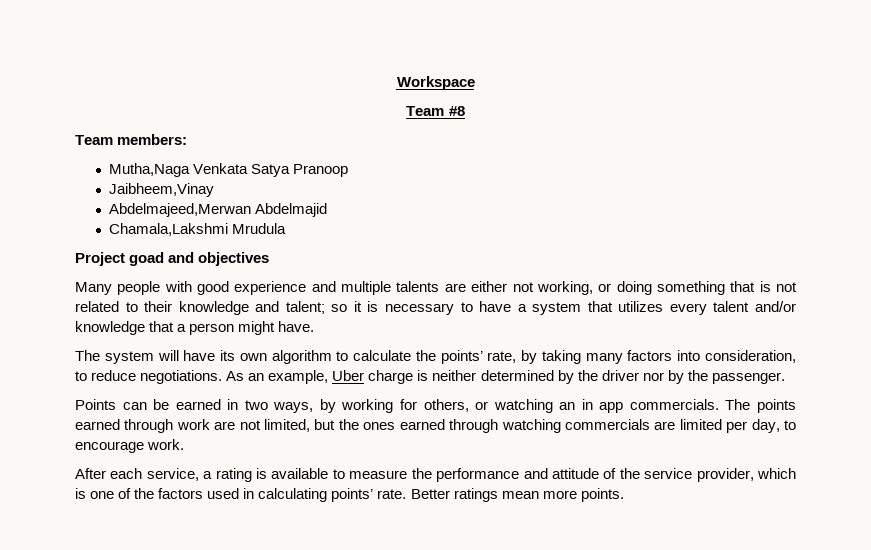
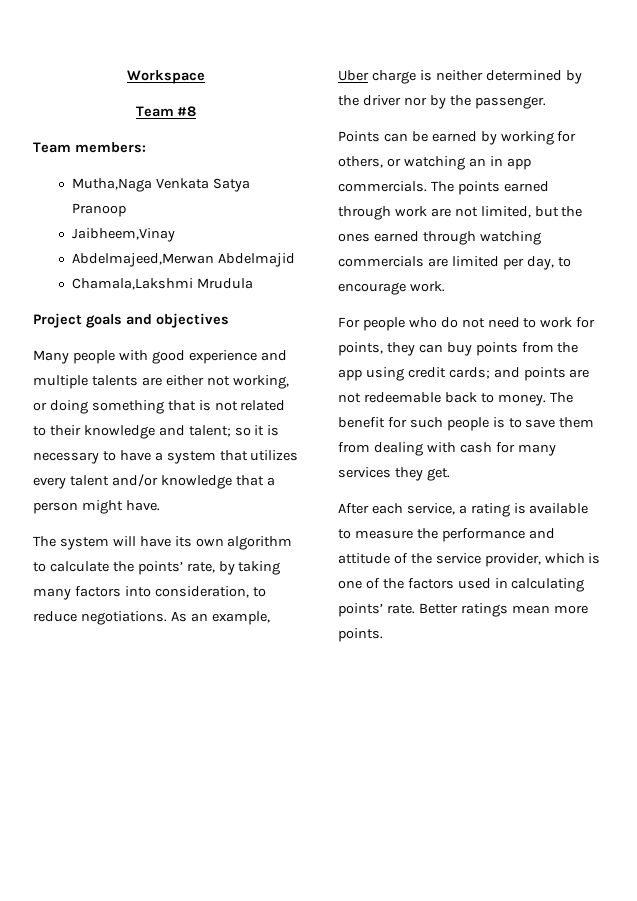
[129,252,165,266] goad -> [85,314,122,328] goals
[227,399,314,413] in two ways, -> (477, 136) none
(185, 444) none -> [338,317,596,331] [338,342,579,356] [338,367,590,381] [338,392,573,406] [338,417,595,431] [338,442,556,456] [338,467,450,481] // For people who do not need to work for points, they can buy points from the app using credit cards; and points are not redeemable back to money. The benefit for such people is to save them from dealing with cash for many services they get.

